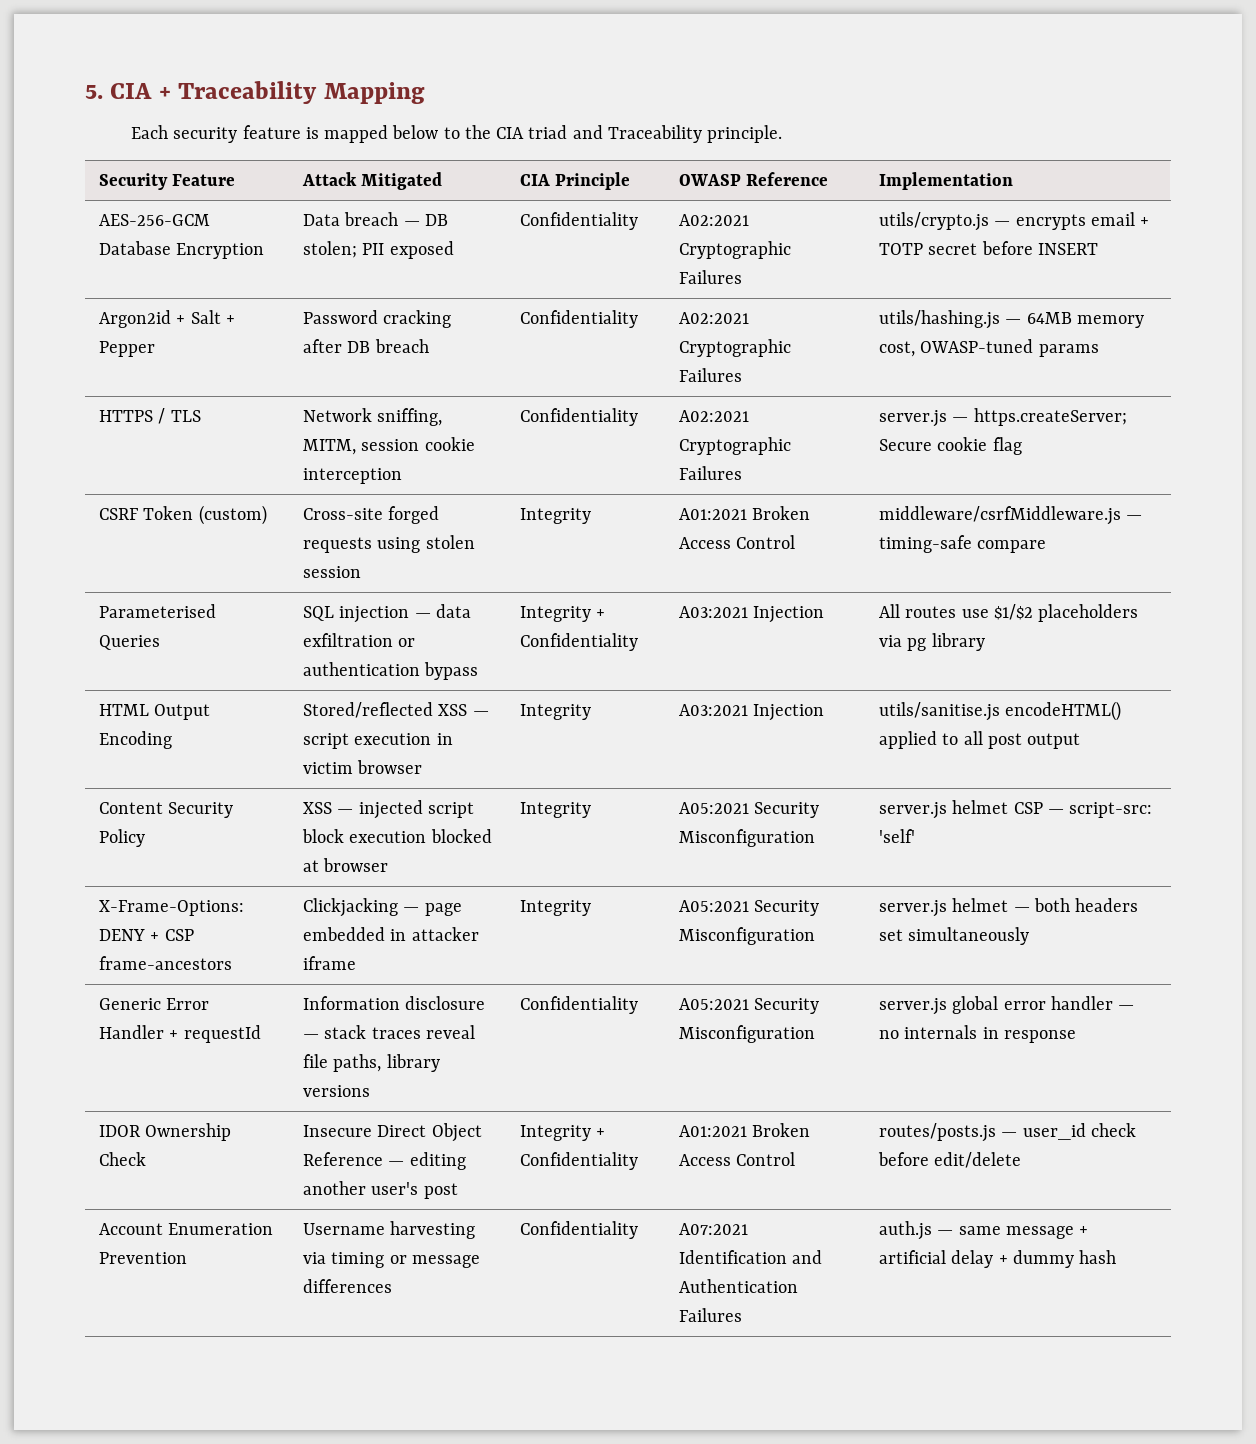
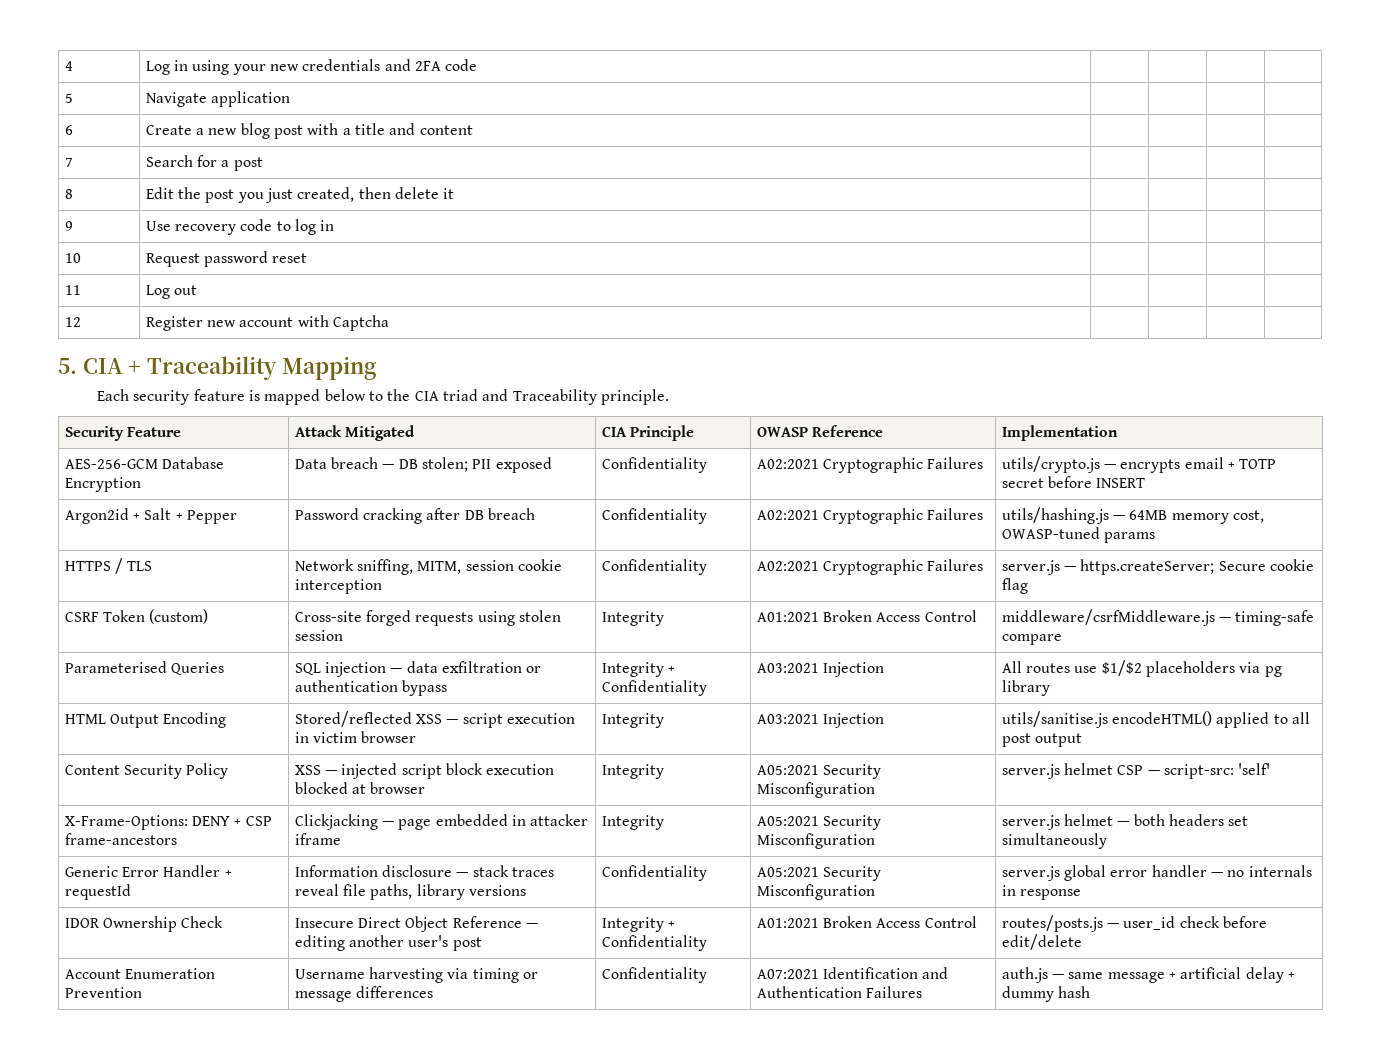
(85, 92) none -> [64,61,73,71] [145,59,478,75] [64,93,73,103] [145,91,291,107] [64,125,73,135] [145,123,473,139] [64,158,73,167] [145,155,263,171] [64,189,73,199] [145,187,455,203] [64,221,73,231] [145,219,335,235] [64,253,81,263] [145,251,308,267] [64,285,81,295] [145,285,198,299] [64,317,81,327] [145,315,390,331] 4 | Log in using your new credentials and 2FA code | | | | // 5 | Navigate application | | | | // 6 | Create a new blog post with a title and content | | | | // 7 | Search for a post | | | | // 8 | Edit the post you just created, then delete it | | | | // 9 | Use recovery code to log in | | | | // 10 | Request password reset | | | | // 11 | Log out | | | | // 12 | Register new account with Captcha | | | | //

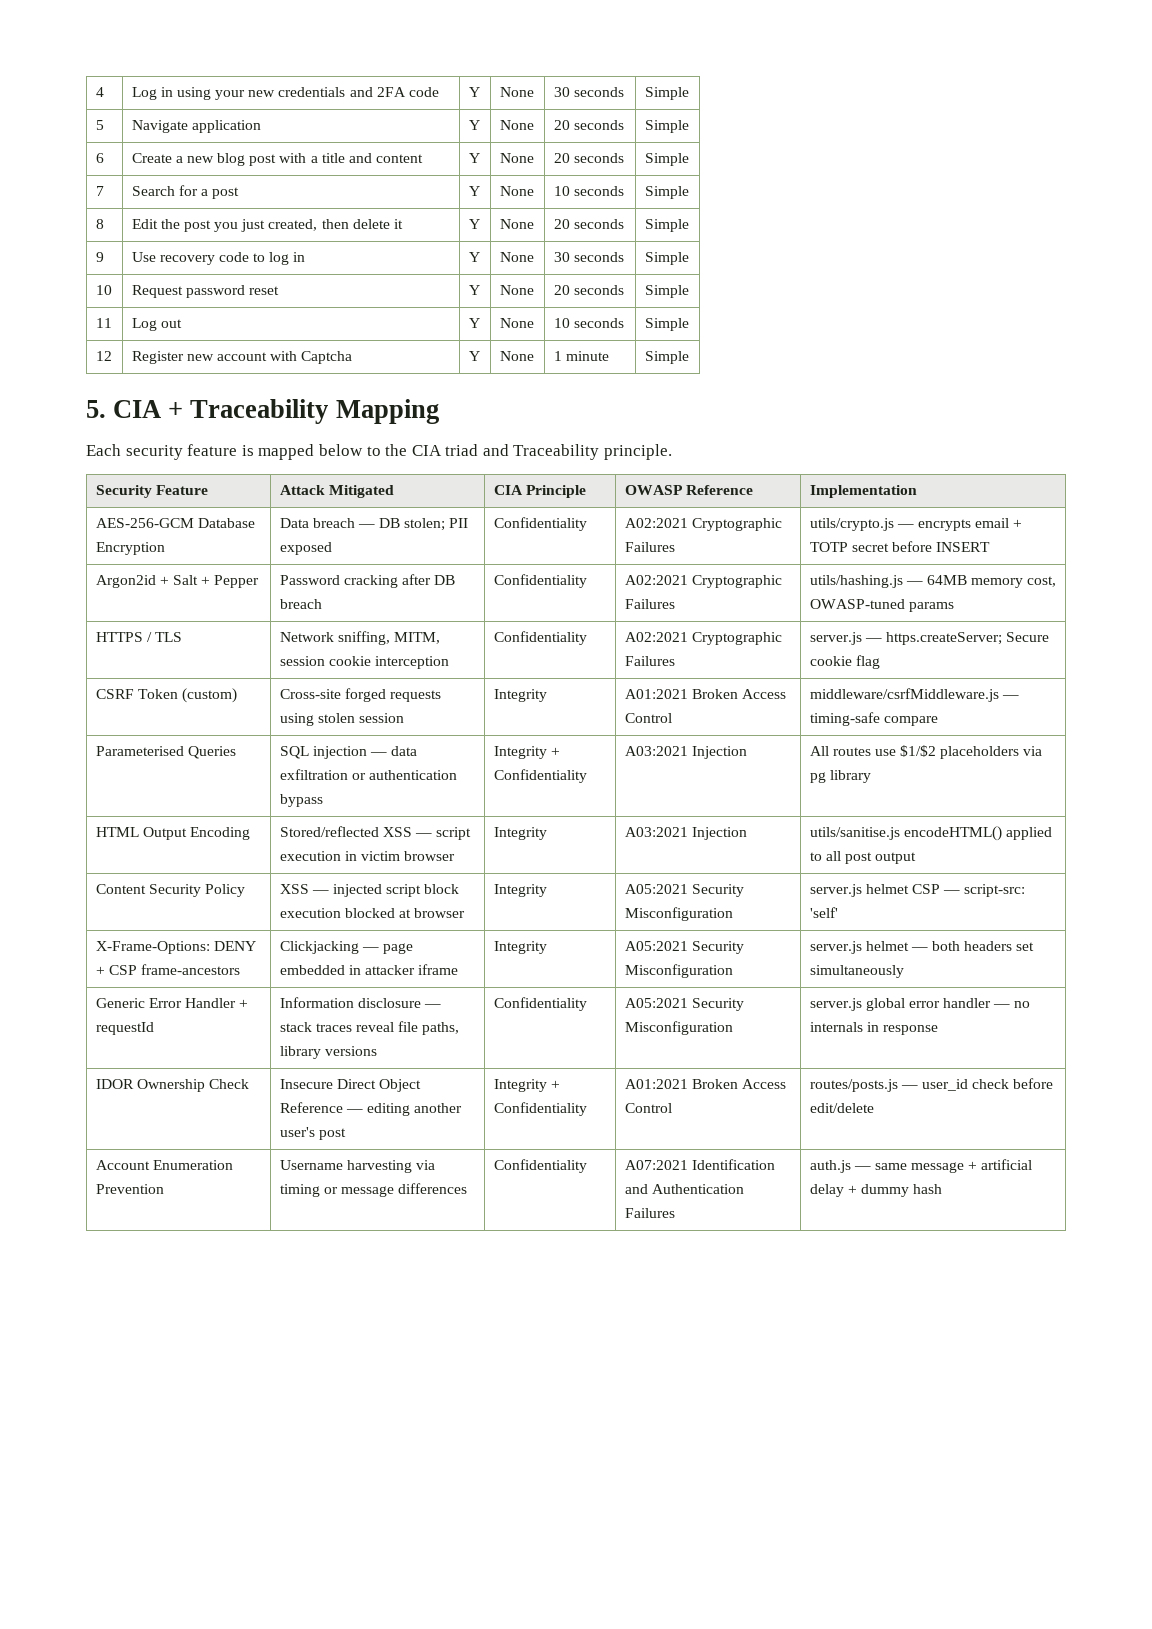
[64,93,73,103] [145,91,291,107] | | | // 5 | Navigate application | | | | -> [468,87,480,97] [499,87,534,97] [553,87,624,97] [644,87,689,100] [95,120,104,130] [131,120,261,133] [468,120,480,130] [499,120,534,130] [553,120,624,130] [644,120,689,133] Y | None | 30 seconds | Simple // 5 | Navigate application | Y | None | 20 seconds | Simple
(473, 130) | | | -> [468,153,480,163] [499,153,534,163] [553,153,624,163] [644,153,689,166] Y | None | 20 seconds | Simple
(263, 164) | | | -> [468,186,480,196] [499,186,534,196] [553,186,624,196] [644,186,689,199] Y | None | 10 seconds | Simple
(455, 193) | | | -> [468,219,480,229] [499,219,534,229] [553,219,624,229] [644,219,689,232] Y | None | 20 seconds | Simple
(335, 225) | | | -> [468,252,480,262] [499,252,534,262] [553,252,624,262] [644,252,689,265] Y | None | 30 seconds | Simple
[64,285,81,295] [145,285,198,299] | | | // 11 | Log out | | | | -> [468,285,480,295] [499,285,534,295] [553,285,624,295] [644,285,689,298] [95,318,112,328] [131,318,182,331] [468,318,480,328] [499,318,534,328] [553,318,624,328] [644,318,689,331] Y | None | 20 seconds | Simple // 11 | Log out | Y | None | 10 seconds | Simple
(390, 323) | | | -> [468,351,480,361] [499,351,534,361] [553,351,609,361] [644,351,689,364] Y | None | 1 minute | Simple

